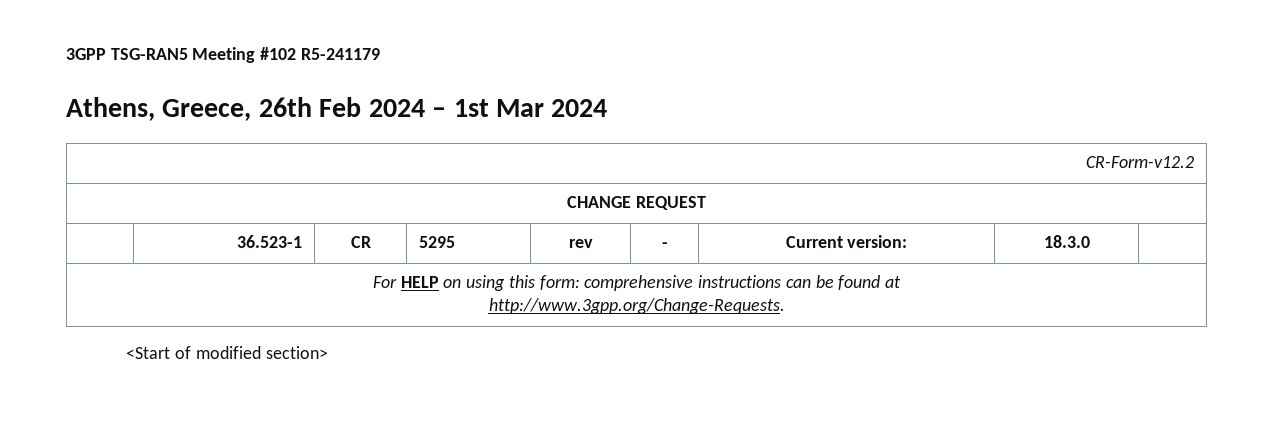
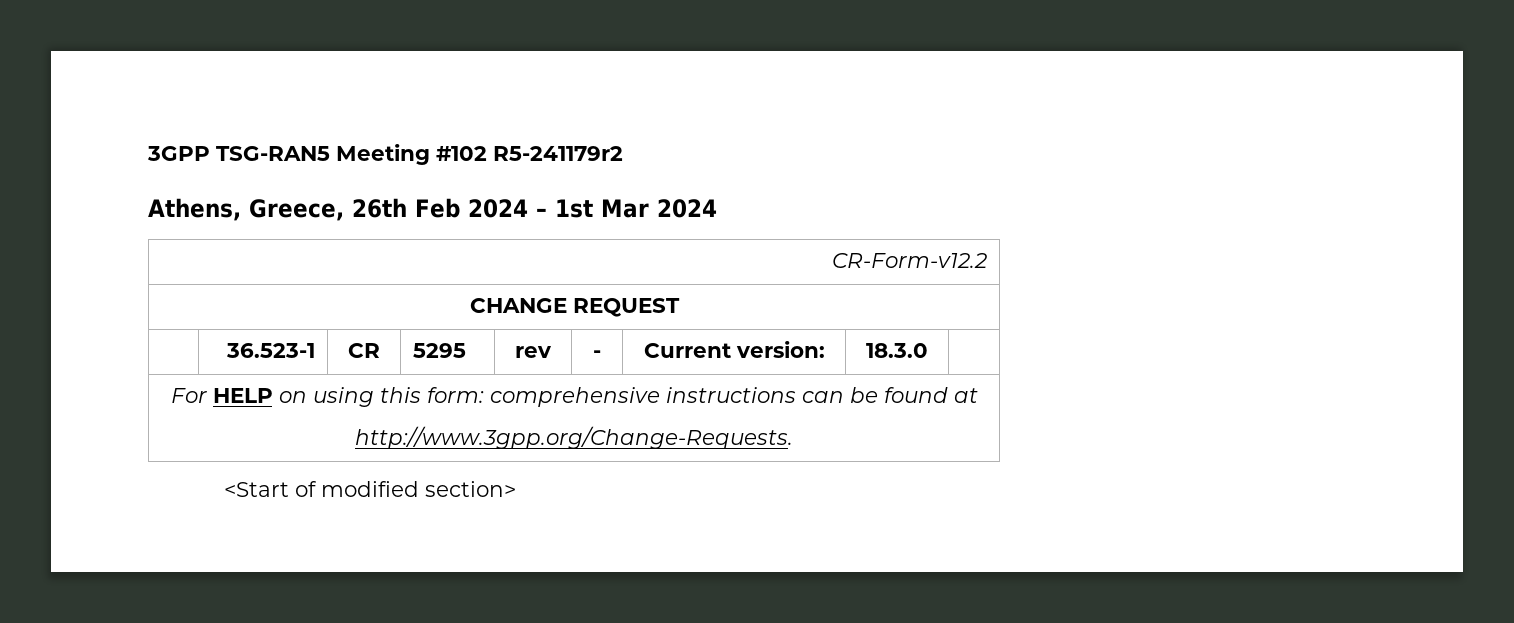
[300,48,380,60] R5-241179 -> [493,146,623,161] R5-241179r2

